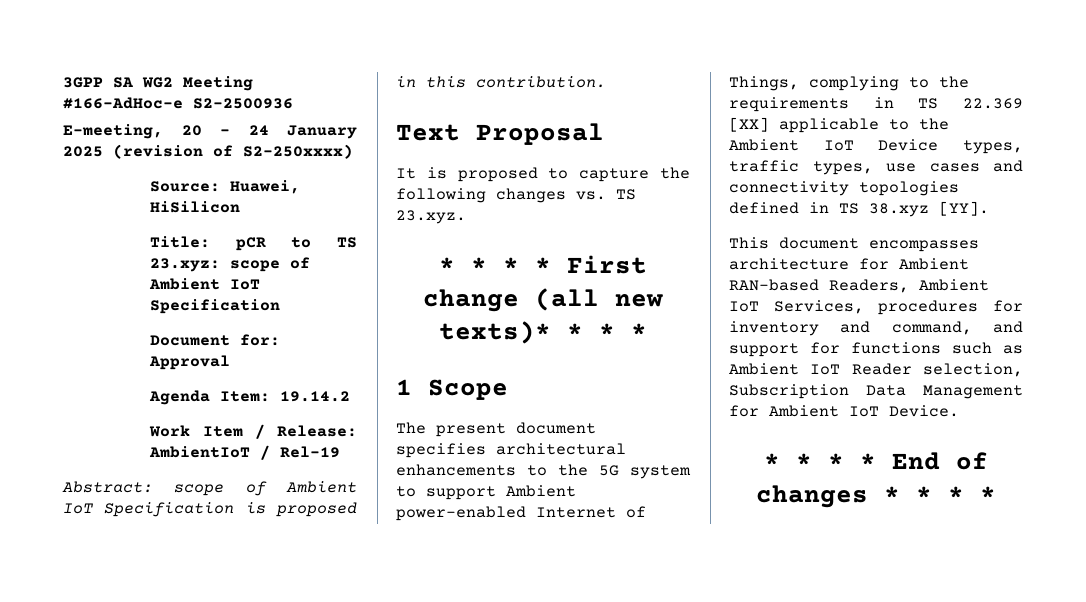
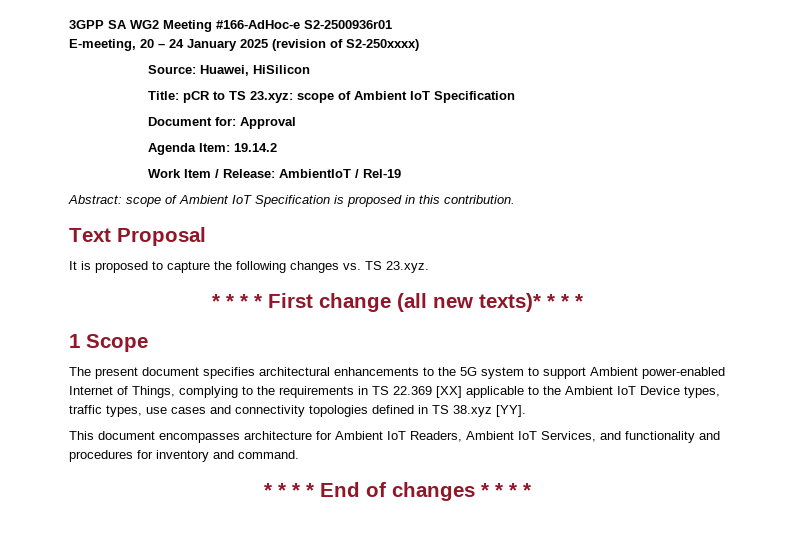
[193,98,293,109] S2-2500936 -> [304,20,392,29] S2-2500936r01
[729,279,819,291] RAN-based -> [387,431,406,440] IoT
(864, 307) none -> [600,431,720,443] and functionality and
[891,321,1023,335] [729,342,1023,357] [729,363,1023,377] [729,384,1023,399] [729,405,959,417] command, and support for functions such as Ambient IoT Reader selection, Subscription Data Management for Ambient IoT Device. -> [238,450,299,459] command.

